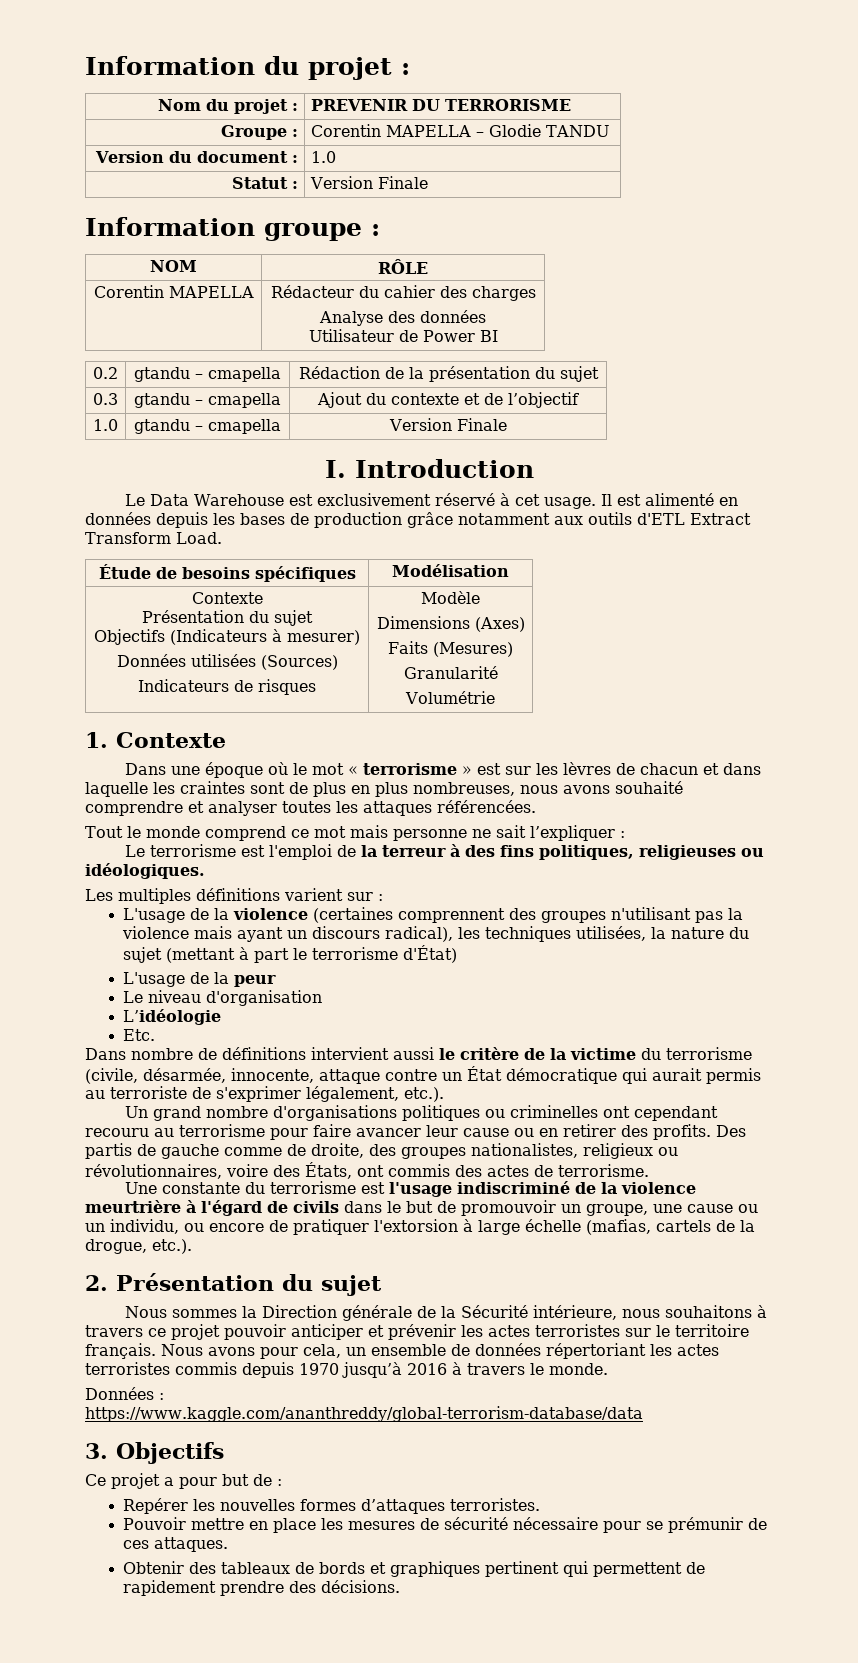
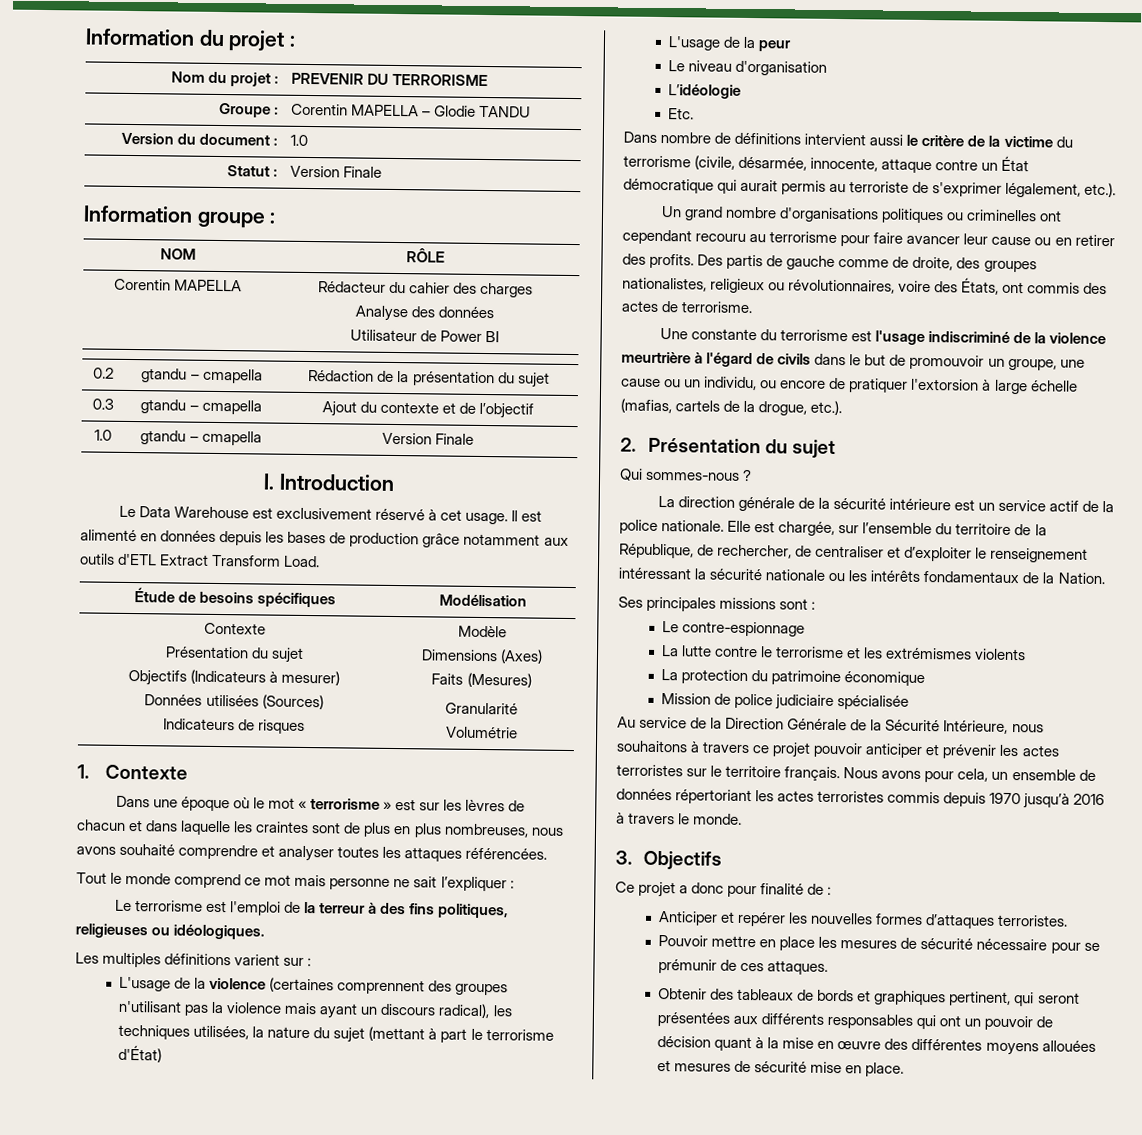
[125,1305,618,1321] Nous sommes la Direction générale de la Sécurité intérieure, -> [619,468,753,482] [657,495,1115,513] [619,519,1047,536] [619,543,1089,563] [618,567,1105,585] [618,596,816,612] [662,621,806,637] [662,645,1027,661] [661,669,926,687] [661,693,910,710] [617,716,1009,734] Qui sommes-nous ? // La direction générale de la sécurité intérieure est un service actif de la police nationale. Elle est chargée, sur l’ensemble du territoire de la République, de rechercher, de centraliser et d’exploiter le renseignement intéressant la sécurité nationale ou les intérêts fondamentaux de la Nation. // Ses principales missions sont : // Le contre-espionnage // La lutte contre le terrorisme et les extrémismes violents // La protection du patrimoine économique // Mission de police judiciaire spécialisée // Au service de la Direction Générale de la Sécurité Intérieure,
[85,1387,164,1400] [85,1406,643,1422] // Données : // https://www.kaggle.com/ananthreddy/global-terrorism-database/data -> (743, 819) none
[179,1474,249,1489] pour but -> [691,882,805,898] donc pour finalité
[123,1498,189,1514] Repérer -> [658,911,787,927] Anticiper et repérer
[485,1561,706,1577] [123,1580,401,1596] pertinent qui permettent de rapidement prendre des décisions. -> [949,991,1080,1007] [657,1012,1054,1031] [657,1036,1096,1056] [657,1060,905,1077] pertinent, qui seront présentées aux différents responsables qui ont un pouvoir de décision quant à la mise en œuvre des différentes moyens allouées et mesures de sécurité mise en place.

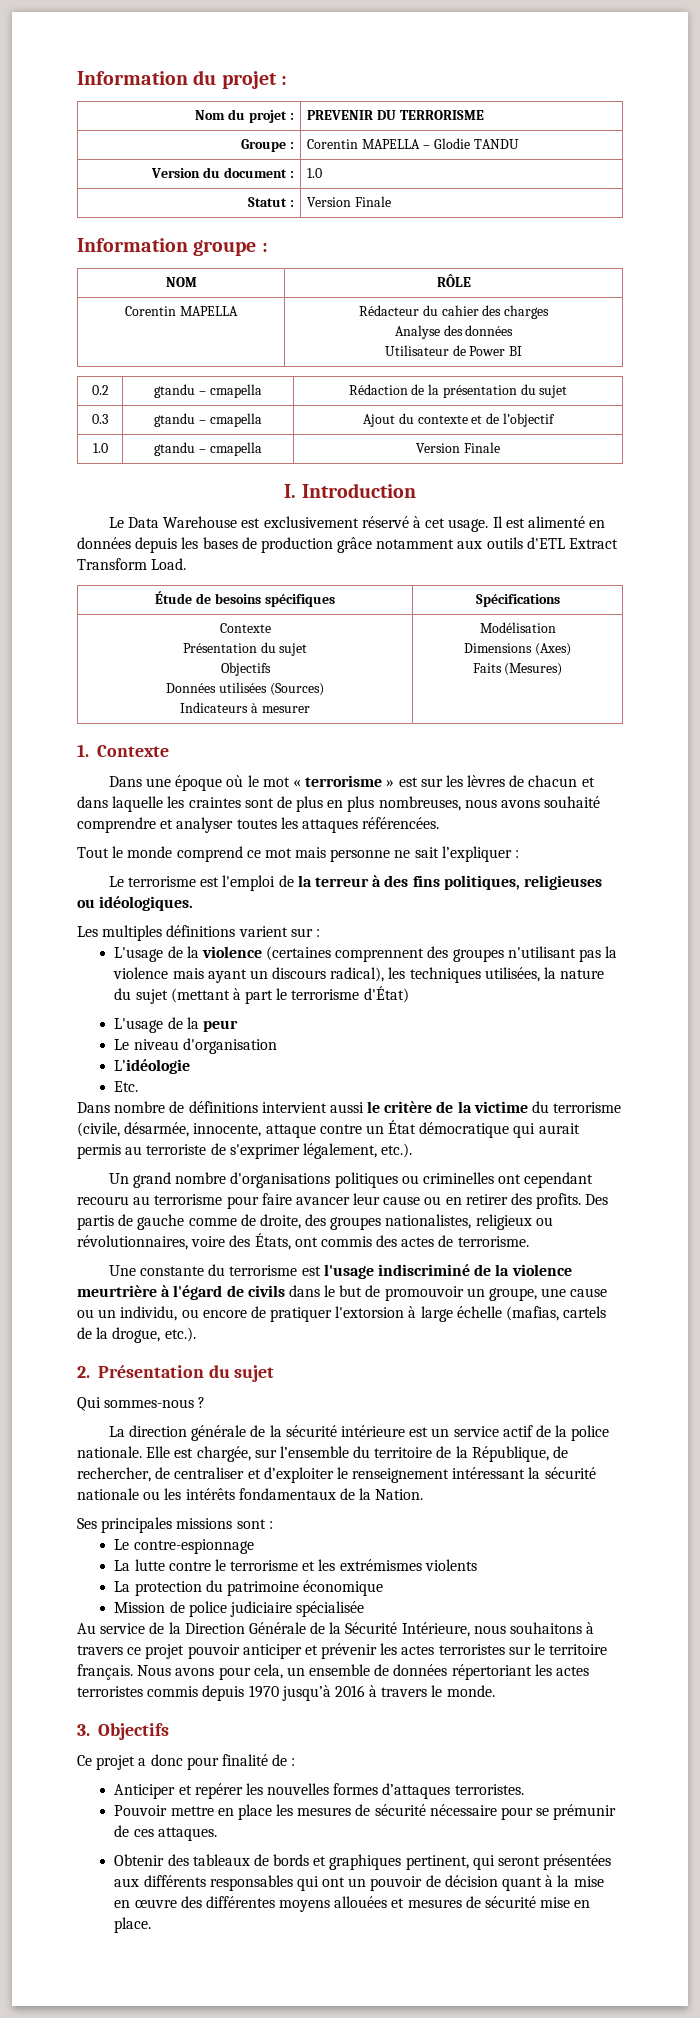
[438,594,527,607] Modélisation -> [475,594,560,607] Spécifications
[189,669,341,686] (Indicateurs à mesurer) -> (271, 669) none
[238,719,306,734] [458,625,507,638] de risques | Modèle -> [251,703,310,713] [479,622,556,633] à mesurer | Modélisation
[445,702,518,715] [445,726,518,739] // Granularité // Volumétrie -> (563, 669) none

